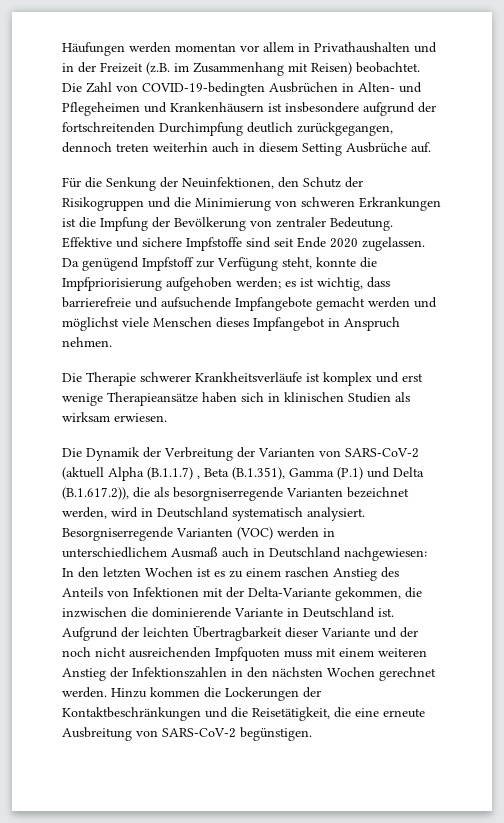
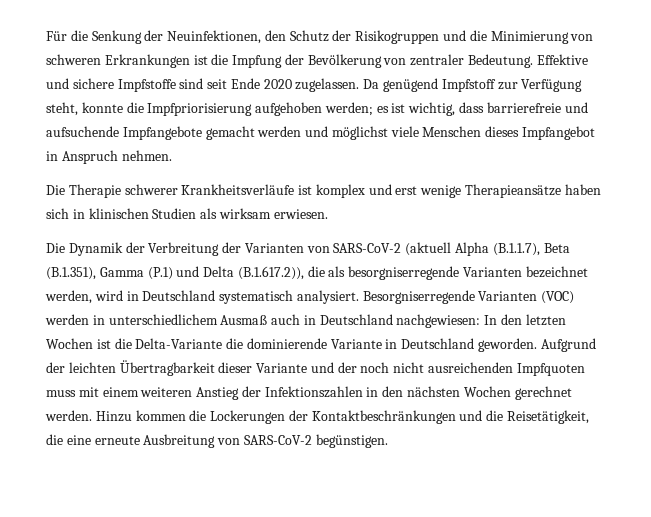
[62,42,437,56] [62,62,420,76] [62,82,422,96] [62,102,436,116] [62,122,393,136] [62,142,431,156] Häufungen werden momentan vor allem in Privathaushalten und in der Freizeit (z.B. im Zusammenhang mit Reisen) beobachtet. Die Zahl von COVID-19-bedingten Ausbrüchen in Alten- und Pflegeheimen und Krankenhäusern ist insbesondere aufgrund der fortschreitenden Durchimpfung deutlich zurückgegangen, dennoch treten weiterhin auch in diesem Setting Ausbrüche auf. // -> (46, 36) none
[147,467,200,480] (B.1.1.7) , -> [492,243,540,256] (B.1.1.7),
[214,567,399,581] [62,587,422,601] [62,607,127,618] es zu einem raschen Anstieg des Anteils von Infektionen mit der Delta-Variante gekommen, die inzwischen -> [114,338,223,349] die Delta-Variante
[378,608,394,617] ist. -> [478,338,538,352] geworden.

